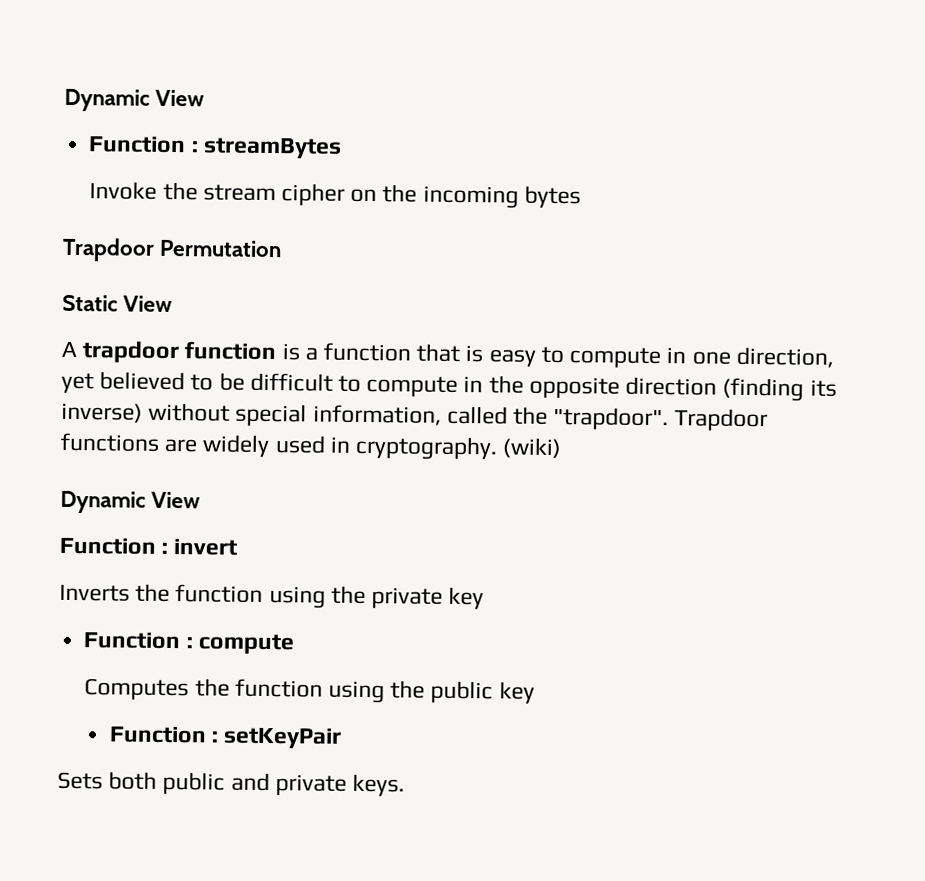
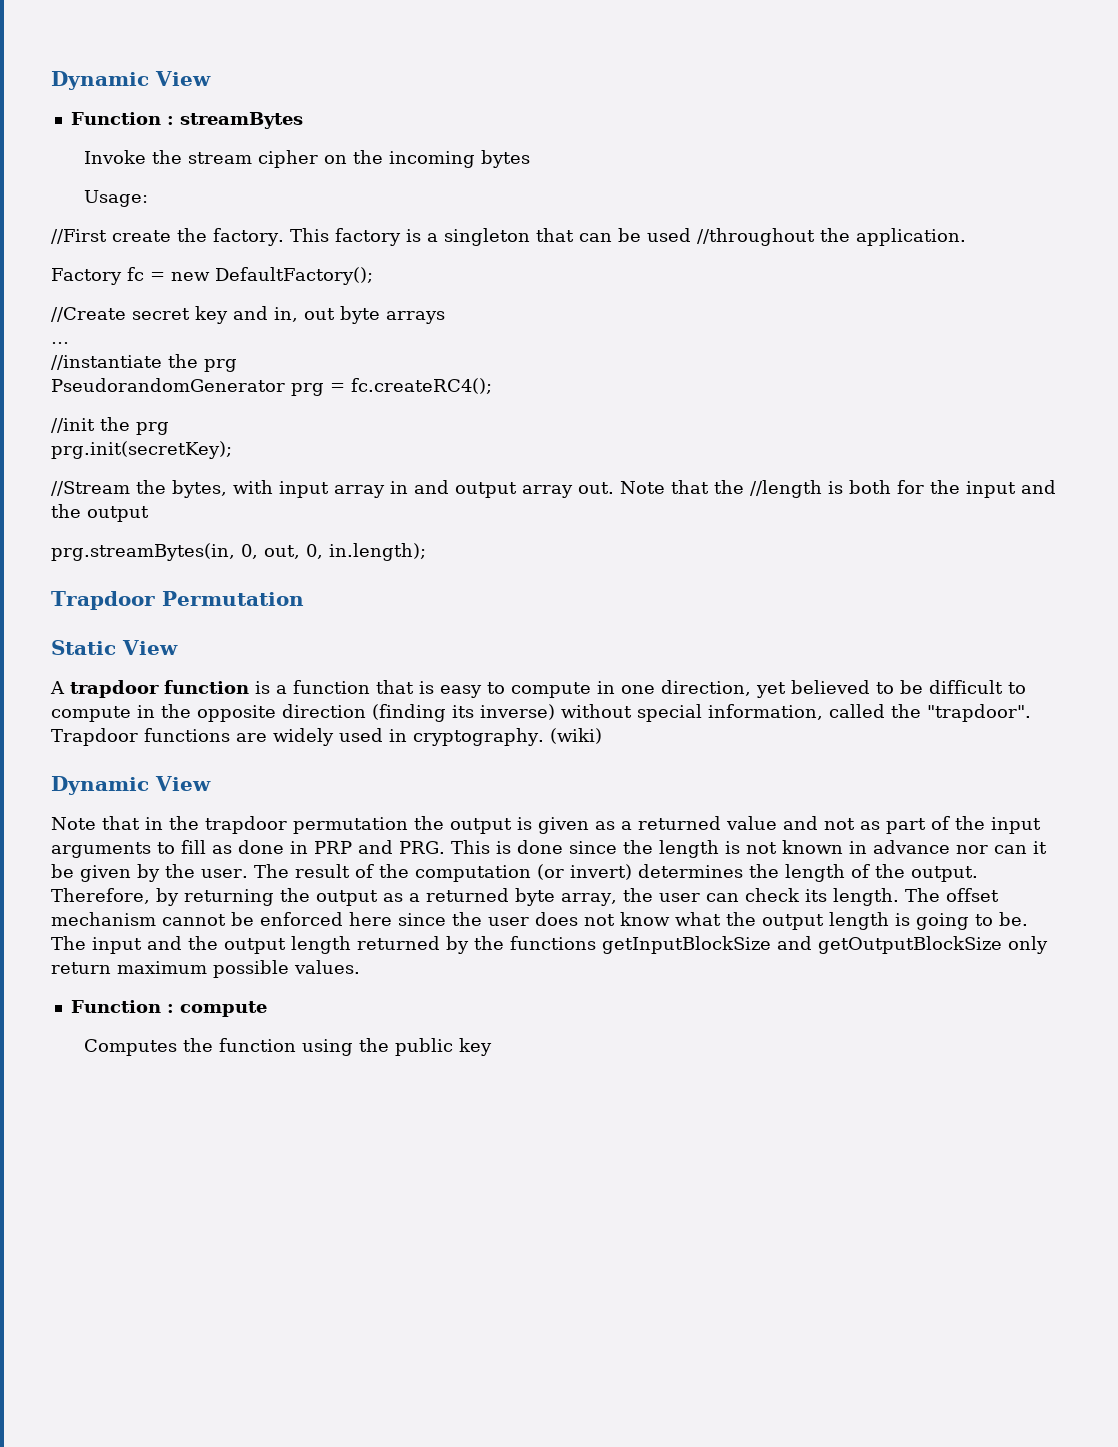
(581, 197) none -> [84,190,149,207] [51,228,966,246] [51,267,373,285] [51,306,445,324] [51,342,69,344] [51,354,237,372] [51,378,492,396] [51,417,169,435] [51,441,232,459] [51,480,1056,498] [51,504,149,522] [51,543,426,561] // Usage: // //First create the factory. This factory is a singleton that can be used //throughout the application. // Factory fc = new DefaultFactory(); // //Create secret key and in, out byte arrays // … // //instantiate the prg // PseudorandomGenerator prg = fc.createRC4(); // //init the prg // prg.init(secretKey); // //Stream the bytes, with input array in and output array out. Note that the //length is both for the input and the output // prg.streamBytes(in, 0, out, 0, in.length);
[59,536,238,556] [59,583,485,610] Function : invert // Inverts the function using the private key -> [51,816,1041,834] [51,840,1047,858] [51,864,978,882] [51,888,999,906] [51,912,1028,930] [51,936,1048,954] [51,960,360,978] Note that in the trapdoor permutation the output is given as a returned value and not as part of the input arguments to fill as done in PRP and PRG. This is done since the length is not known in advance nor can it be given by the user. The result of the computation (or invert) determines the length of the output. Therefore, by returning the output as a returned byte array, the user can check its length. The offset mechanism cannot be enforced here since the user does not know what the output length is going to be. The input and the output length returned by the functions getInputBlockSize and getOutputBlockSize only return maximum possible values.
[108,725,343,749] [57,771,406,797] // Function : setKeyPair // Sets both public and private keys. -> (493, 1047) none

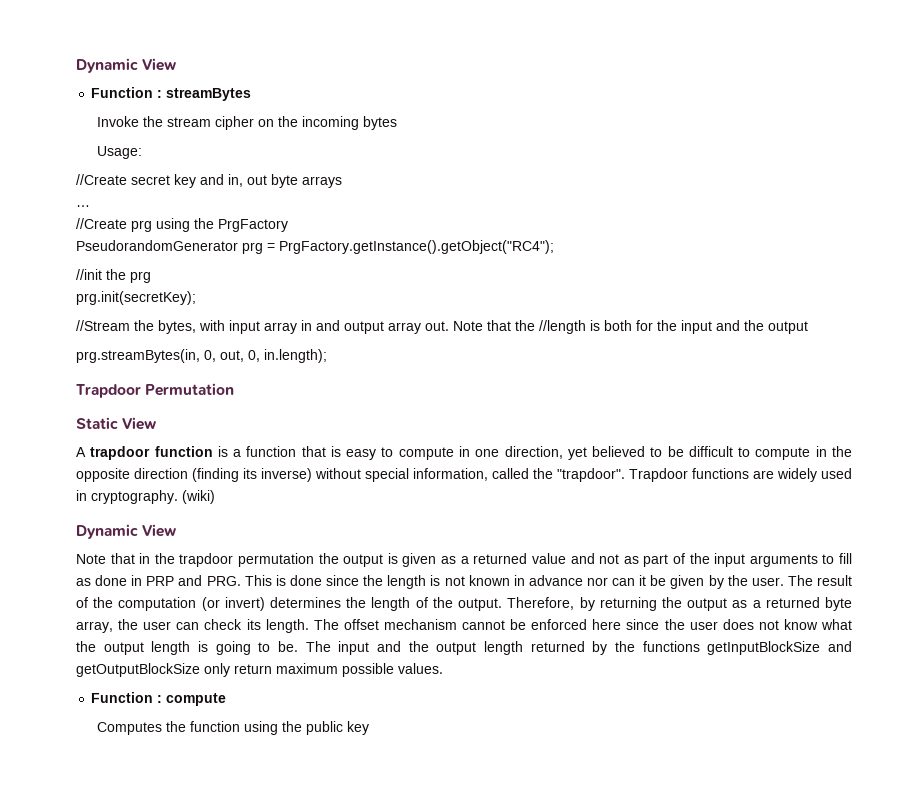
[51,228,966,246] [51,267,373,285] // //First create the factory. This factory is a singleton that can be used //throughout the application. // Factory fc = new DefaultFactory(); -> (142, 152) none
[51,354,237,372] //instantiate the prg -> [76,218,288,232] //Create prg using the PrgFactory
[351,378,492,394] fc.createRC4(); -> [279,240,554,254] PrgFactory.getInstance().getObject("RC4");

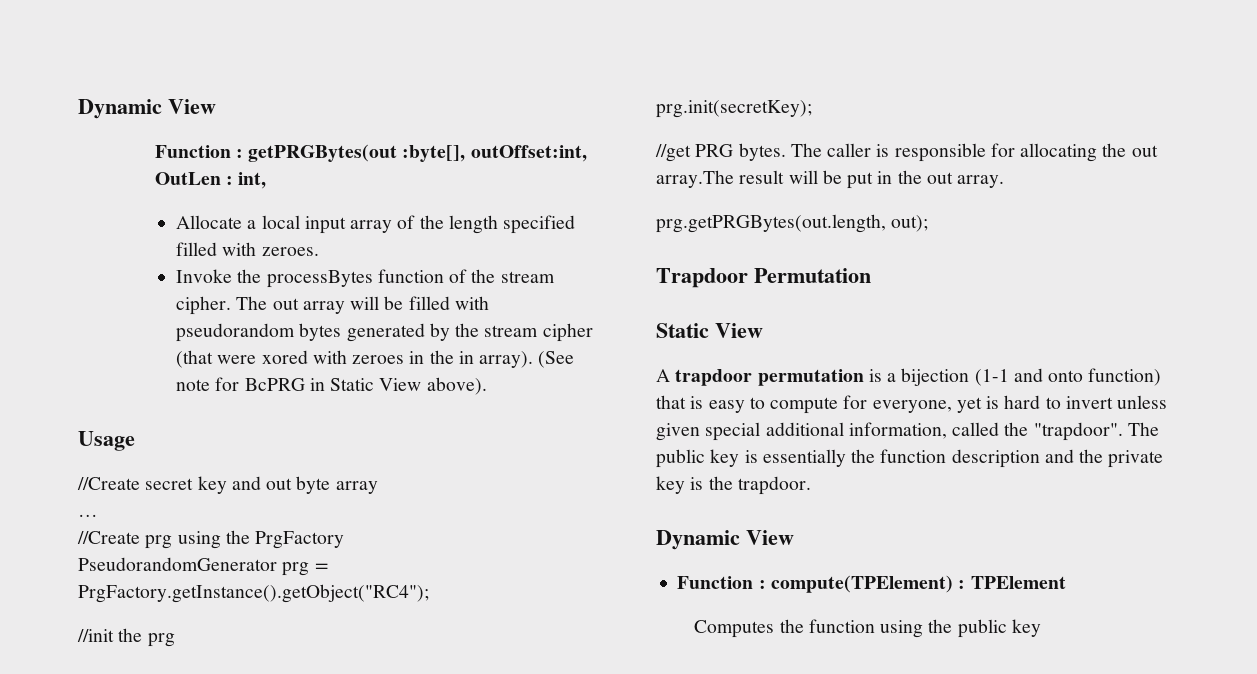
[76,58,177,73] [91,87,252,101] [96,116,397,130] [96,146,142,159] Dynamic View // Function : streamBytes // Invoke the stream cipher on the incoming bytes // Usage: -> [78,99,216,119] [154,144,587,162] [154,172,267,189] [175,215,576,234] [175,242,319,256] [175,269,555,288] [175,296,489,315] [175,323,593,342] [175,350,575,368] [175,377,487,395] [78,431,135,451] Dynamic View // Function : getPRGBytes(out :byte[], outOffset:int, OutLen : int, // Allocate a local input array of the length specified filled with zeroes. // Invoke the processBytes function of the stream cipher. The out array will be filled with pseudorandom bytes generated by the stream cipher (that were xored with zeroes in the in array). (See note for BcPRG in Static View above). // Usage
[228,174,243,187] in, -> (261, 483) none
[302,176,342,188] arrays -> [335,481,378,494] array
[76,320,808,334] [76,349,327,363] //Stream the bytes, with input array in and output array out. Note that the //length is both for the input and the output // prg.streamBytes(in, 0, out, 0, in.length); -> [655,143,1158,162] [656,170,1005,189] [656,214,929,233] //get PRG bytes. The caller is responsible for allocating the out array.The result will be put in the out array. // prg.getPRGBytes(out.length, out);
[154,446,213,457] function -> [757,369,864,386] permutation
[246,446,297,457] function -> [901,368,1162,386] bijection (1-1 and onto function)
[459,446,852,460] [76,468,852,482] [76,490,215,504] [76,524,177,539] [76,553,852,567] [76,575,853,589] [76,597,853,611] [76,619,853,633] [76,641,852,655] [76,663,443,677] [91,692,227,706] in one direction, yet believed to be difficult to compute in the opposite direction (finding its inverse) without special information, called the "trapdoor". Trapdoor functions are widely used in cryptography. (wiki) // Dynamic View // Note that in the trapdoor permutation the output is given as a returned value and not as part of the input arguments to fill as done in PRP and PRG. This is done since the length is not known in advance nor can it be given by the user. The result of the computation (or invert) determines the length of the output. Therefore, by returning the output as a returned byte array, the user can check its length. The offset mechanism cannot be enforced here since the user does not know what the output length is going to be. The input and the output length returned by the functions getInputBlockSize and getOutputBlockSize only return maximum possible values. // Function : compute -> [843,395,1168,413] [656,422,1159,441] [656,449,1164,468] [656,476,811,495] [656,530,794,550] [677,575,1066,593] for everyone, yet is hard to invert unless given special additional information, called the "trapdoor". The public key is essentially the function description and the private key is the trapdoor. // Dynamic View // Function : compute(TPElement) : TPElement

